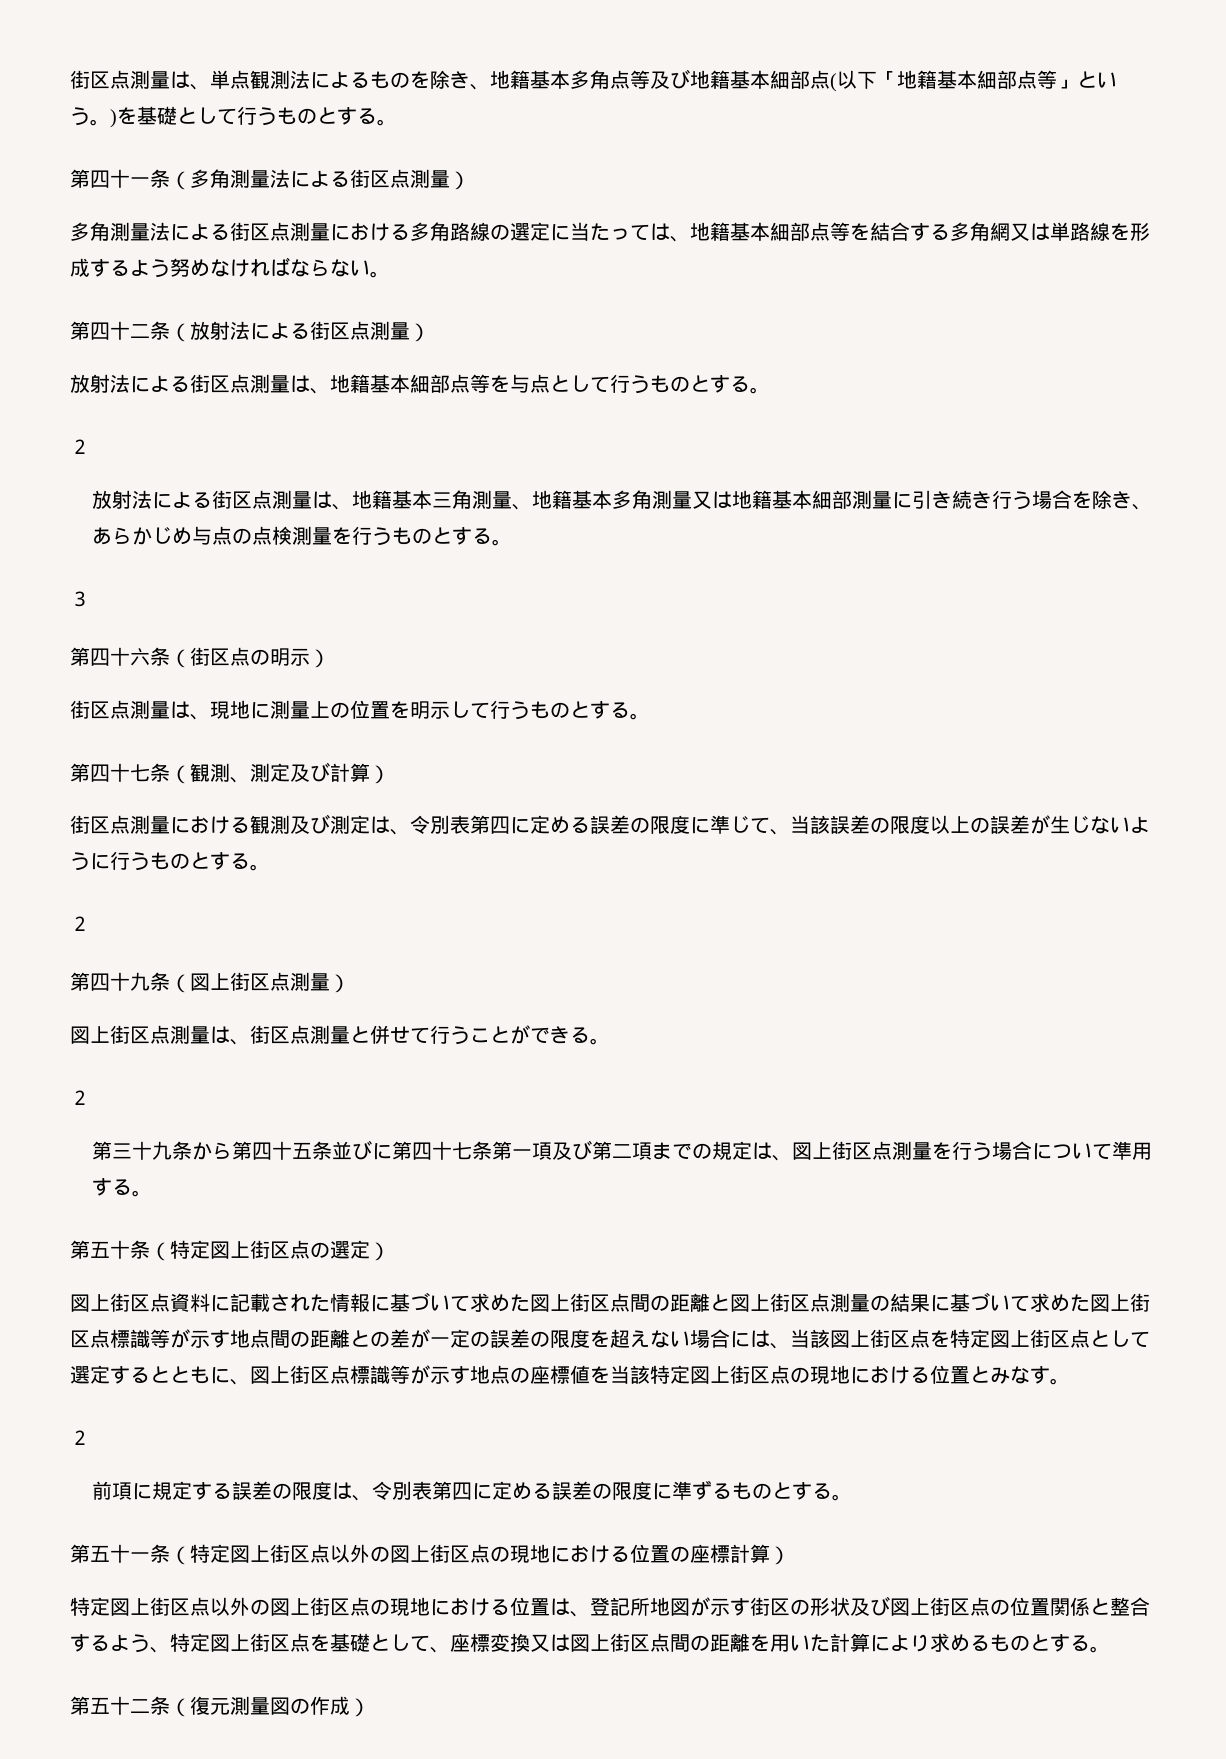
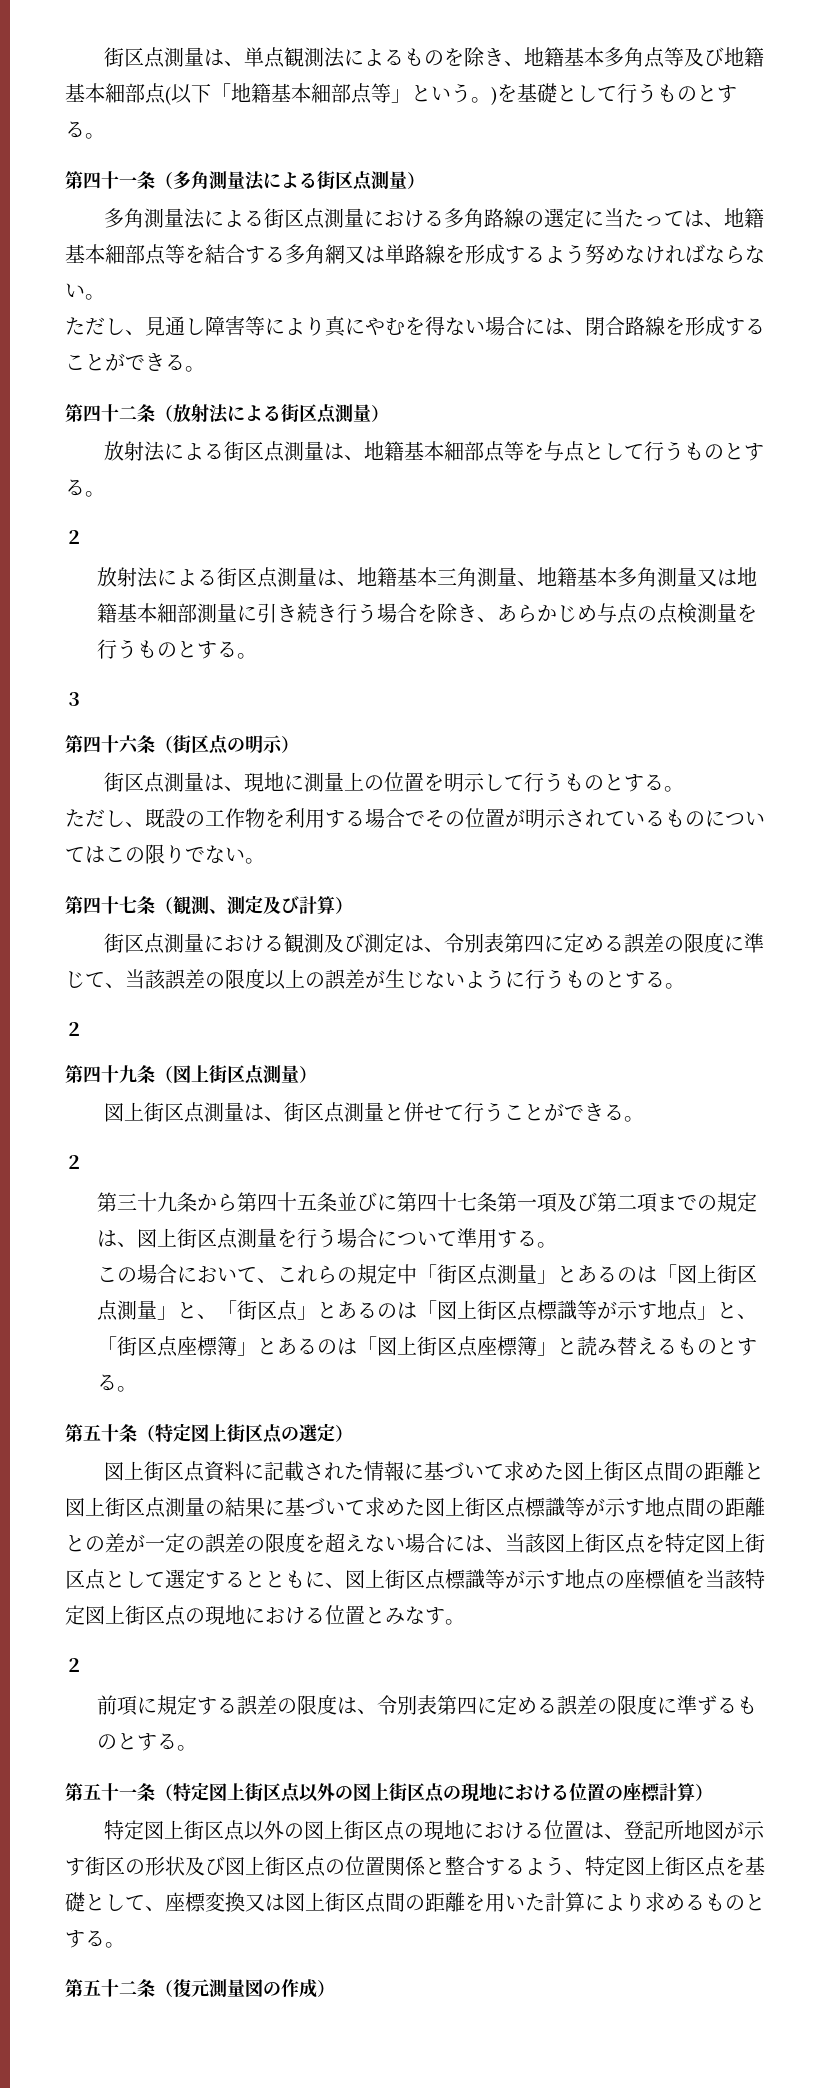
(390, 274) none -> [65,316,765,337] [65,353,205,372] // ただし、見通し障害等により真にやむを得ない場合には、閉合路線を形成することができる。
(650, 716) none -> [65,808,765,828] [65,844,265,864] // ただし、既設の工作物を利用する場合でその位置が明示されているものについてはこの限りでない。
(153, 1193) none -> [96,1264,757,1285] [96,1300,757,1321] [96,1336,757,1357] [96,1374,137,1392] // この場合において、これらの規定中「街区点測量」とあるのは「図上街区点測量」と、「街区点」とあるのは「図上街区点標識等が示す地点」と、「街区点座標簿」とあるのは「図上街区点座標簿」と読み替えるものとする。

